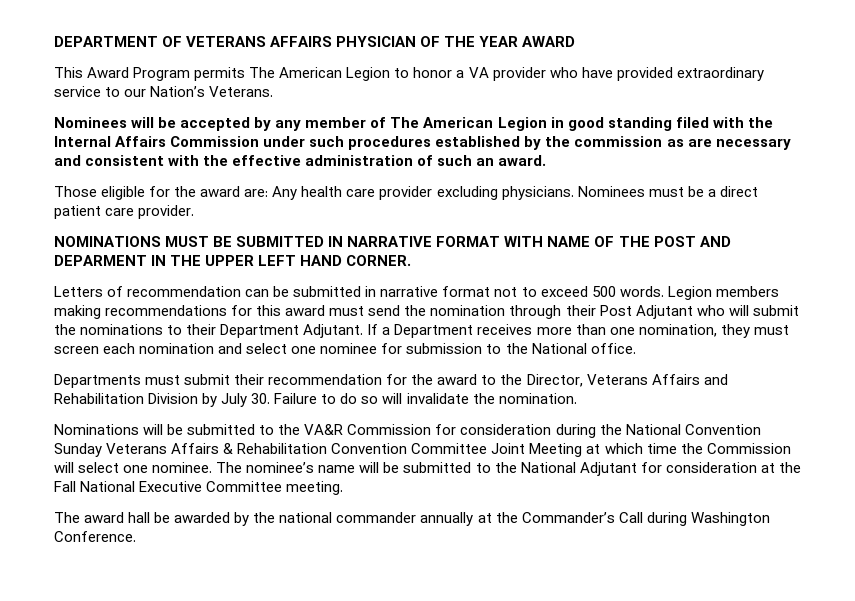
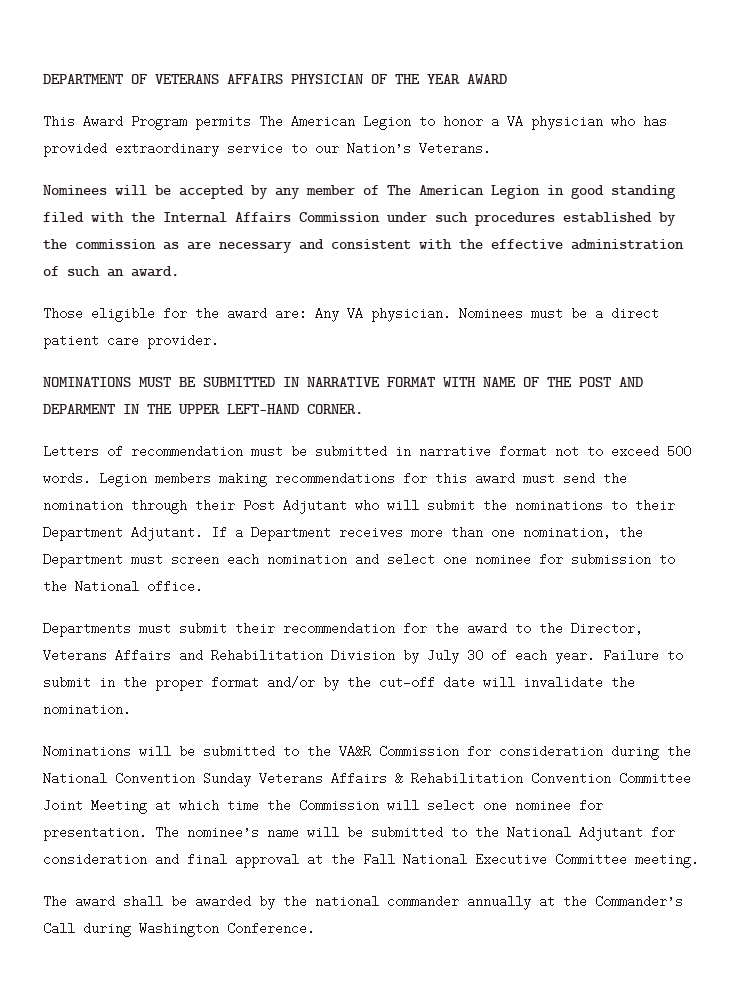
[492,67,613,81] provider who have -> [531,115,667,130] physician who has
[301,186,574,200] health care provider excluding physicians. -> [347,307,451,322] VA physician.
[258,255,343,266] LEFT HAND -> [227,404,299,414] LEFT-HAND
[245,289,270,297] can -> [251,447,283,456] must
[720,324,750,338] they -> [619,526,643,539] [43,553,123,568] the Department
[251,393,379,404] 30. Failure to do so -> [467,649,683,664] [43,676,475,691] 30 of each year. Failure to submit in the proper format and/or by the cut-off date
[152,462,213,473] nominee. -> [515,799,603,812] [43,826,147,841] nominee for presentation.
(757, 467) none -> [155,853,299,868] and final approval
[128,512,151,523] hall -> [123,895,163,908] shall

